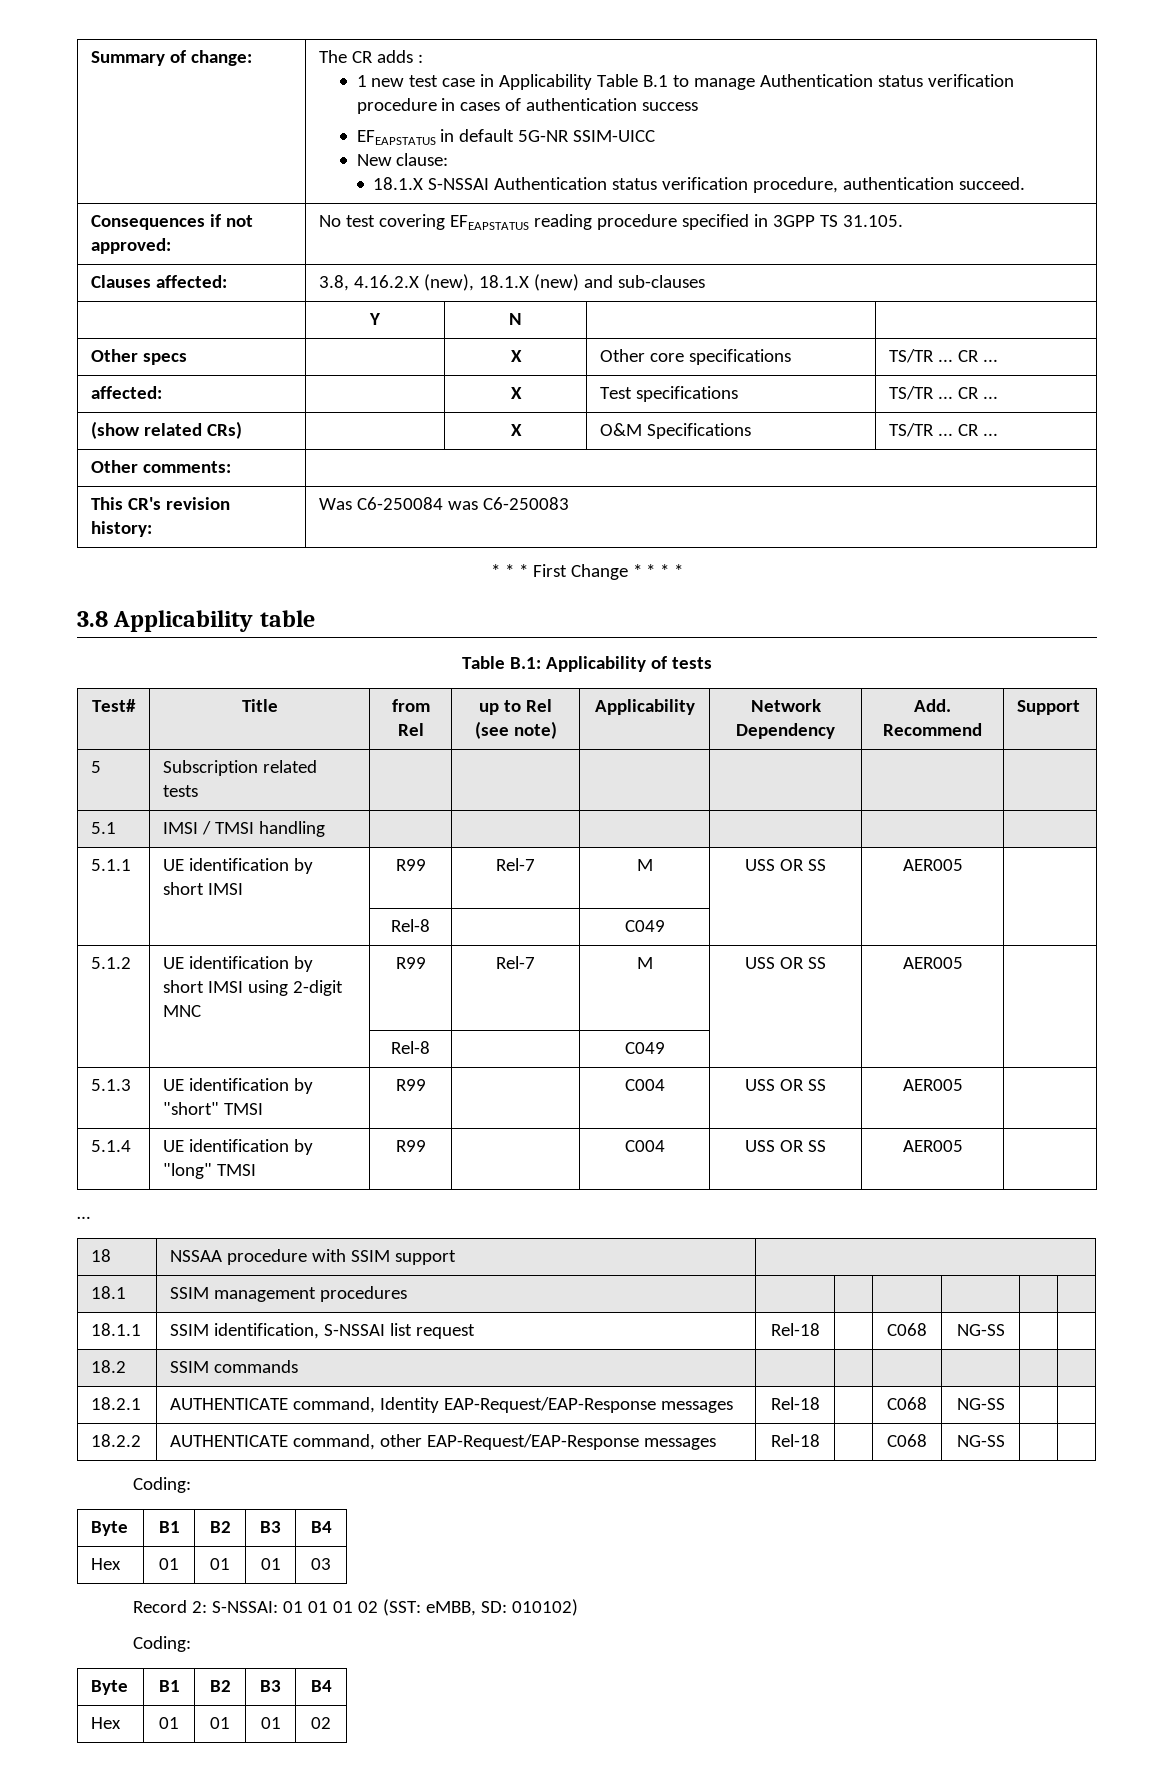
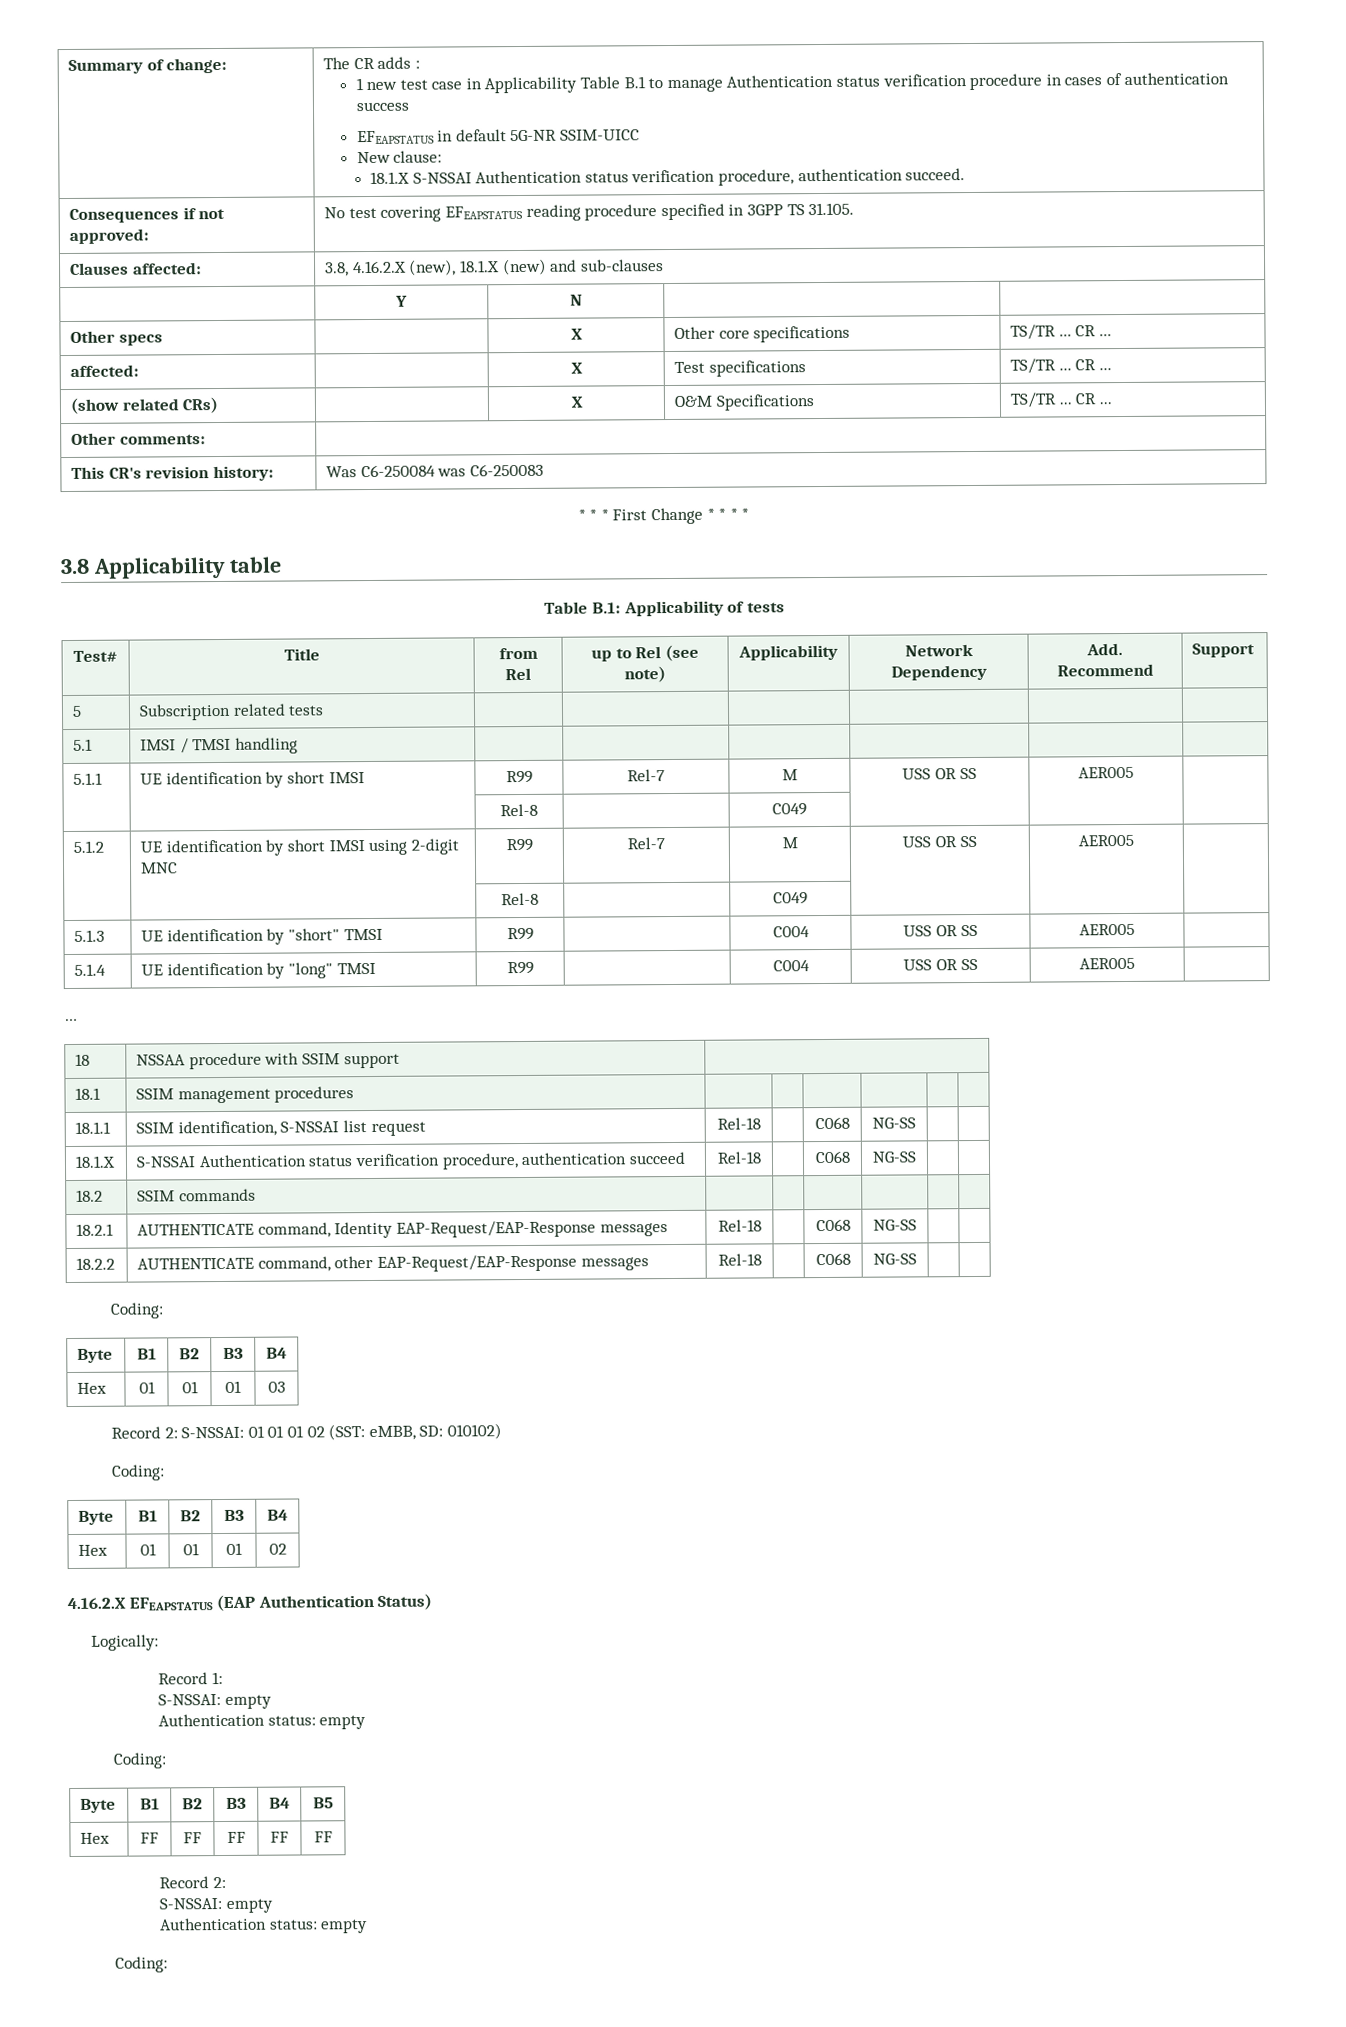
(1005, 1330) none -> [75,1155,117,1168] [136,1151,685,1170] [716,1151,761,1164] [814,1150,850,1164] [872,1151,916,1163] // 18.1.X | S-NSSAI Authentication status verification procedure, authentication succeed | Rel-18 | | C068 | NG-SS | |
(331, 1723) none -> [67,1593,433,1612] [90,1634,159,1651] [158,1672,223,1685] [158,1694,272,1709] [158,1713,367,1730] [113,1752,167,1769] [80,1798,117,1813] [139,1798,160,1810] [182,1798,203,1810] [225,1797,247,1809] [269,1797,290,1809] [312,1797,334,1809] [80,1832,111,1844] [140,1832,159,1844] [183,1832,202,1844] [226,1831,246,1843] [270,1831,289,1843] [313,1831,333,1843] [159,1876,226,1889] [159,1898,273,1913] [159,1917,369,1934] [115,1956,169,1973] // 4.16.2.X EFEAPSTATUS (EAP Authentication Status) // Logically: // Record 1: // S-NSSAI: empty // Authentication status: empty // Coding: // Byte | B1 | B2 | B3 | B4 | B5 // Hex | FF | FF | FF | FF | FF // Record 2: // S-NSSAI: empty // Authentication status: empty // Coding:

